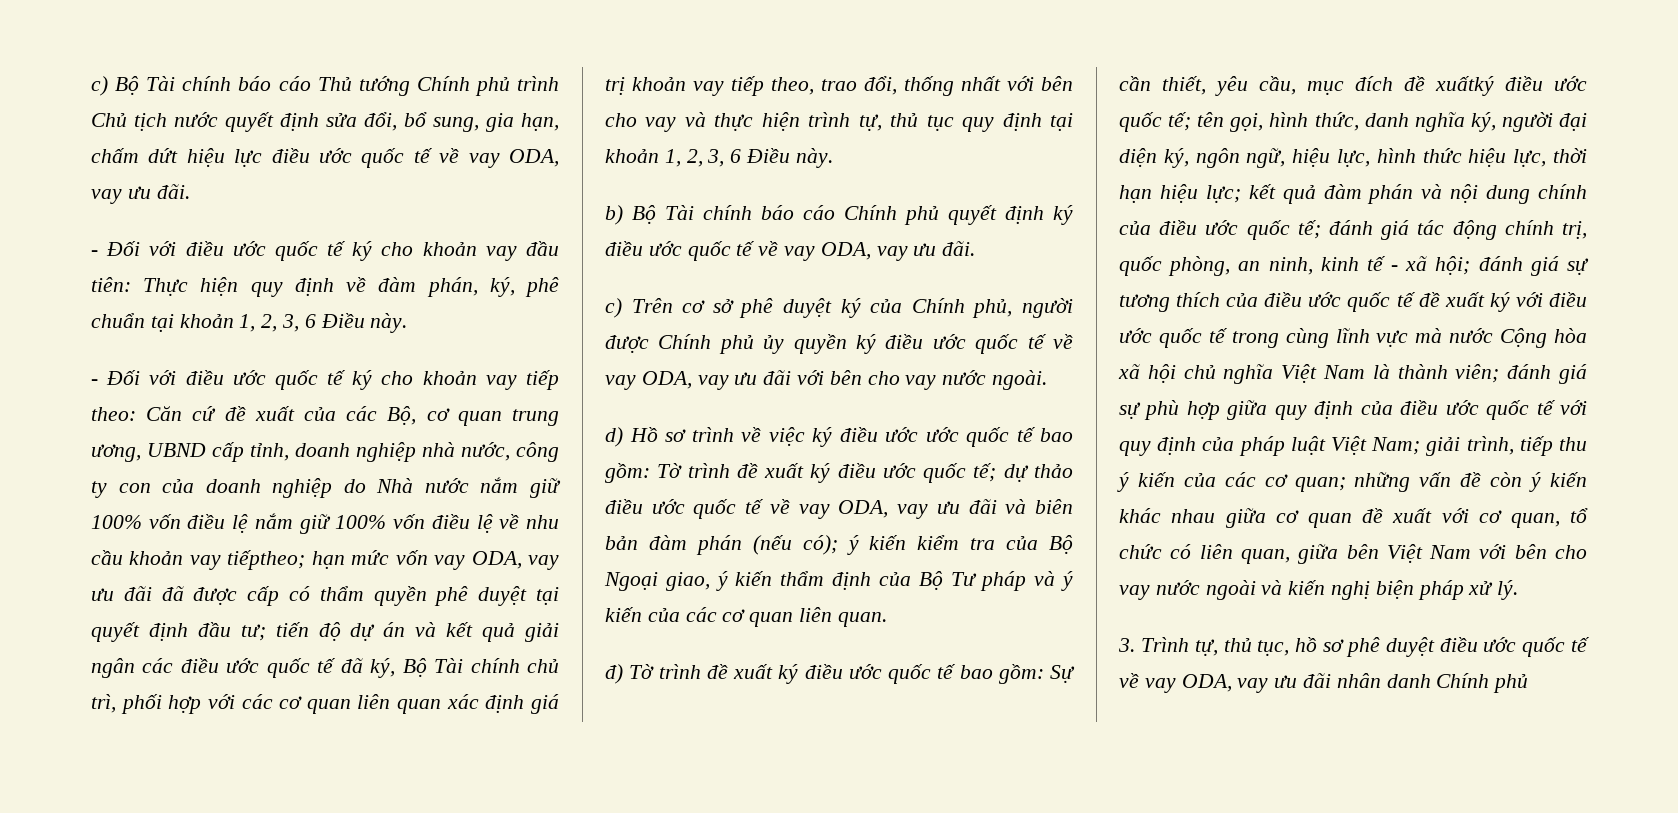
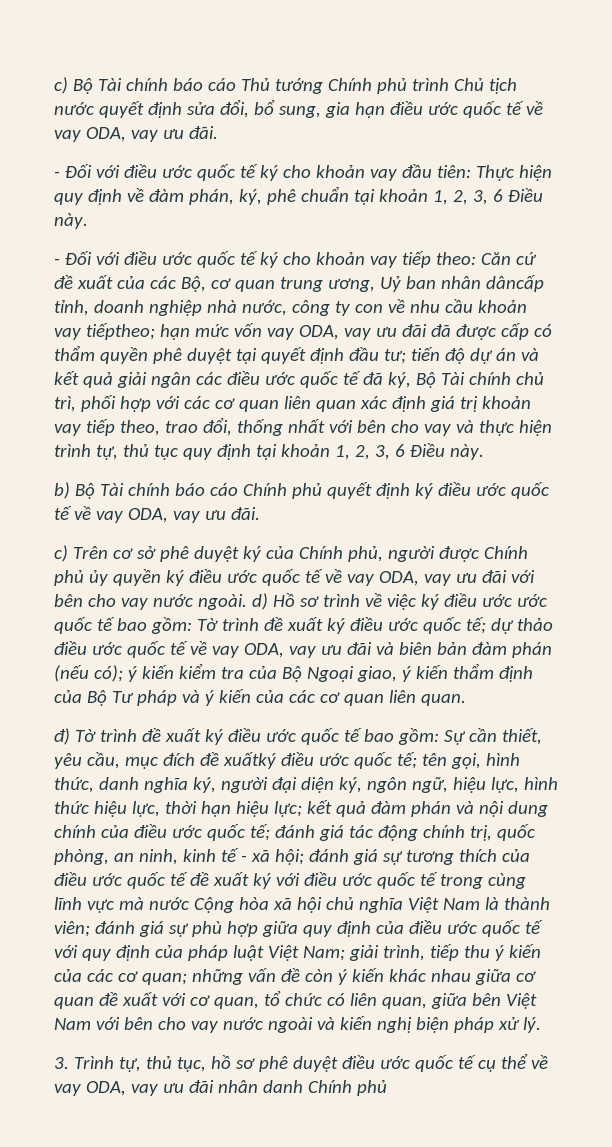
[521,113,559,131] [91,148,263,167] hạn, chấm dứt hiệu lực -> [354,102,385,118] hạn
[147,442,244,462] UBND cấp -> [379,275,544,292] Uỷ ban nhân dâncấp
[162,477,561,498] [91,513,493,534] của doanh nghiệp do Nhà nước nắm giữ 100% vốn điều lệ nắm giữ 100% vốn điều lệ -> (383, 308) none
(1048, 380) // -> (247, 602) none
(1590, 644) none -> [477,1053,528,1072] cụ thể

